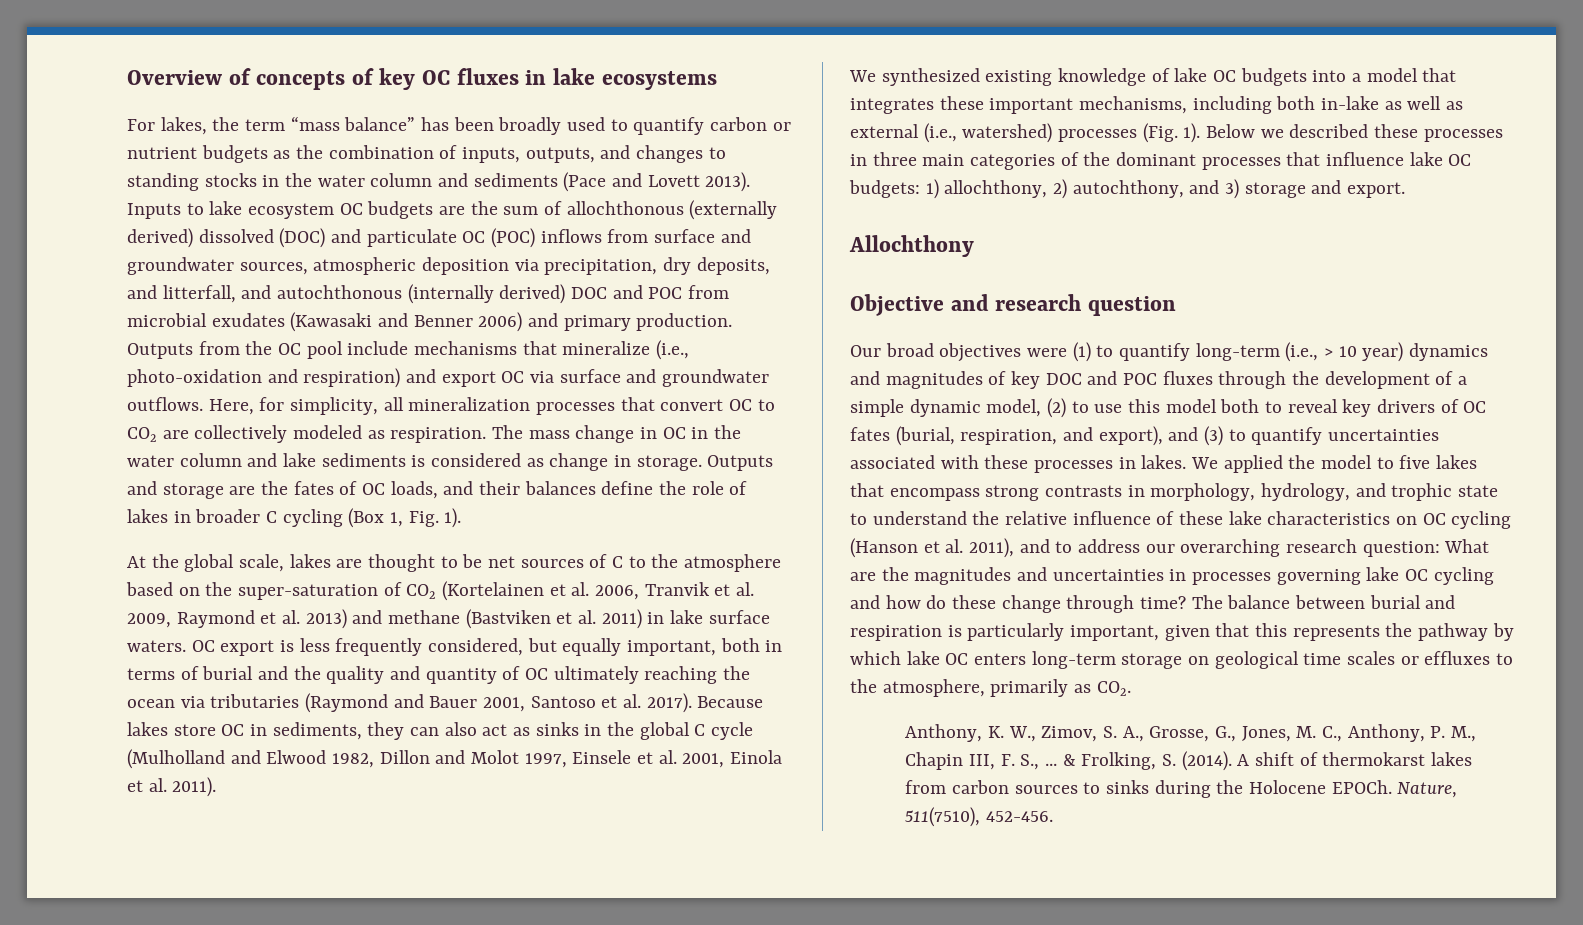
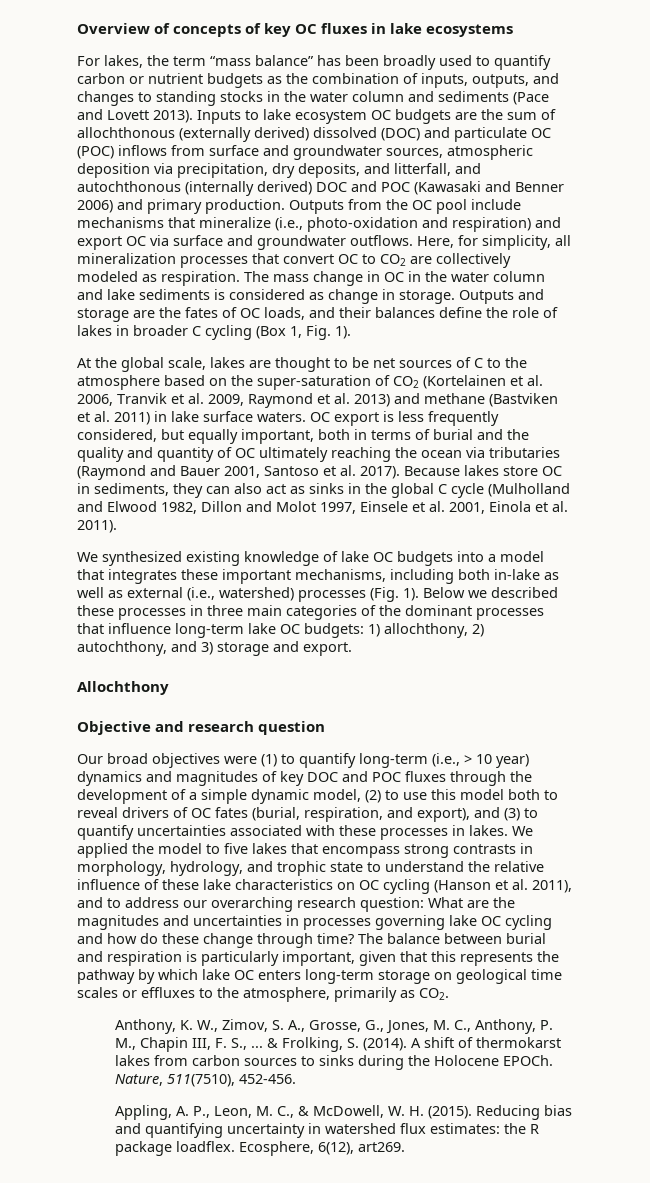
[688,285,730,299] [127,313,285,327] from microbial exudates -> (410, 187) none
(1405, 159) none -> [175,623,244,638] long-term
[1342,399,1372,417] key -> (118, 812) none
(1053, 816) none -> [115,1105,573,1120] [115,1123,540,1138] [115,1141,406,1156] // Appling, A. P., Leon, M. C., & McDowell, W. H. (2015). Reducing bias and quantifying uncertainty in watershed flux estimates: the R package loadflex. Ecosphere, 6(12), art269.

